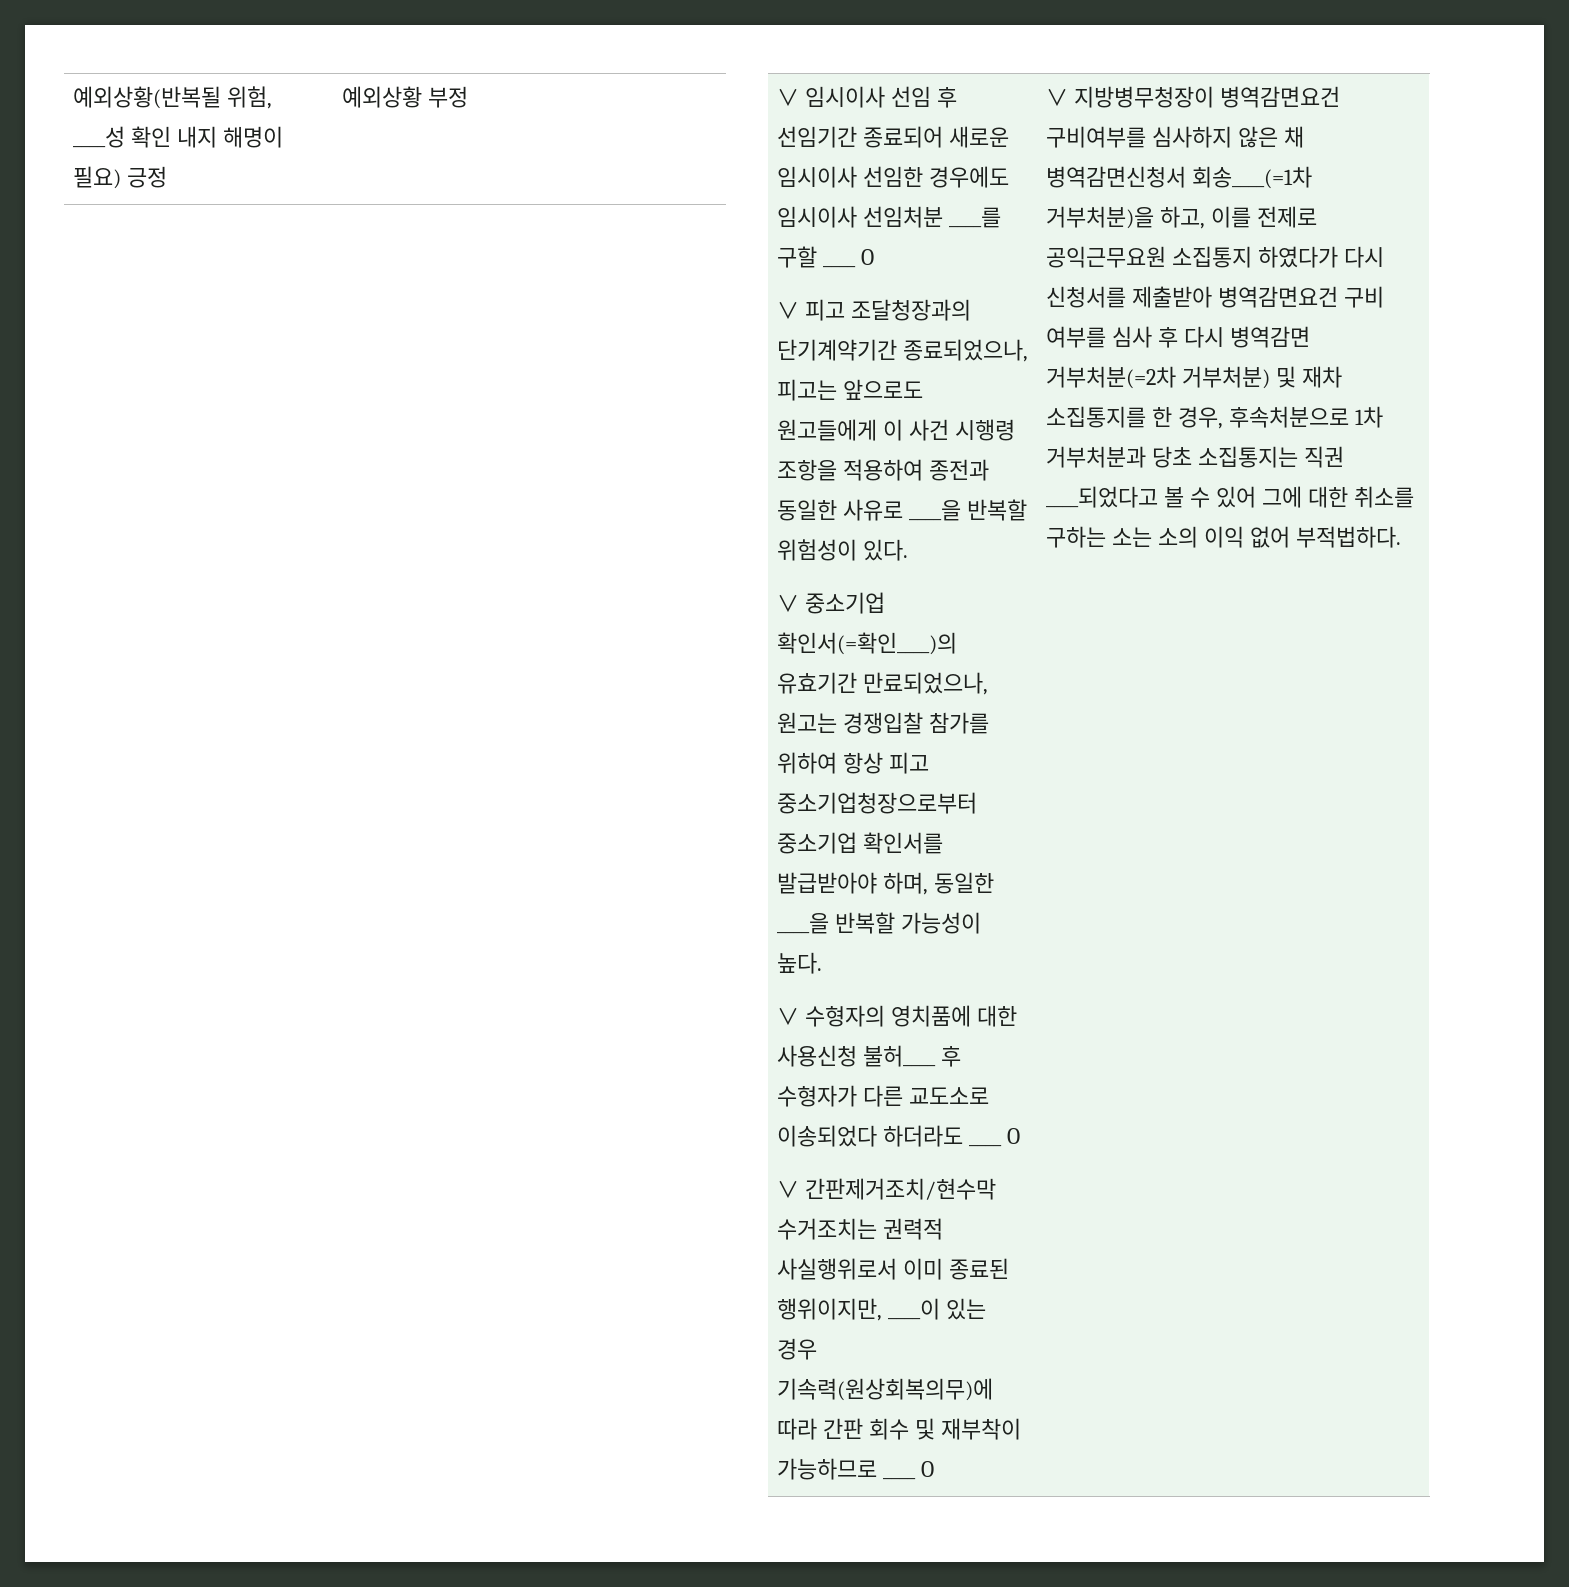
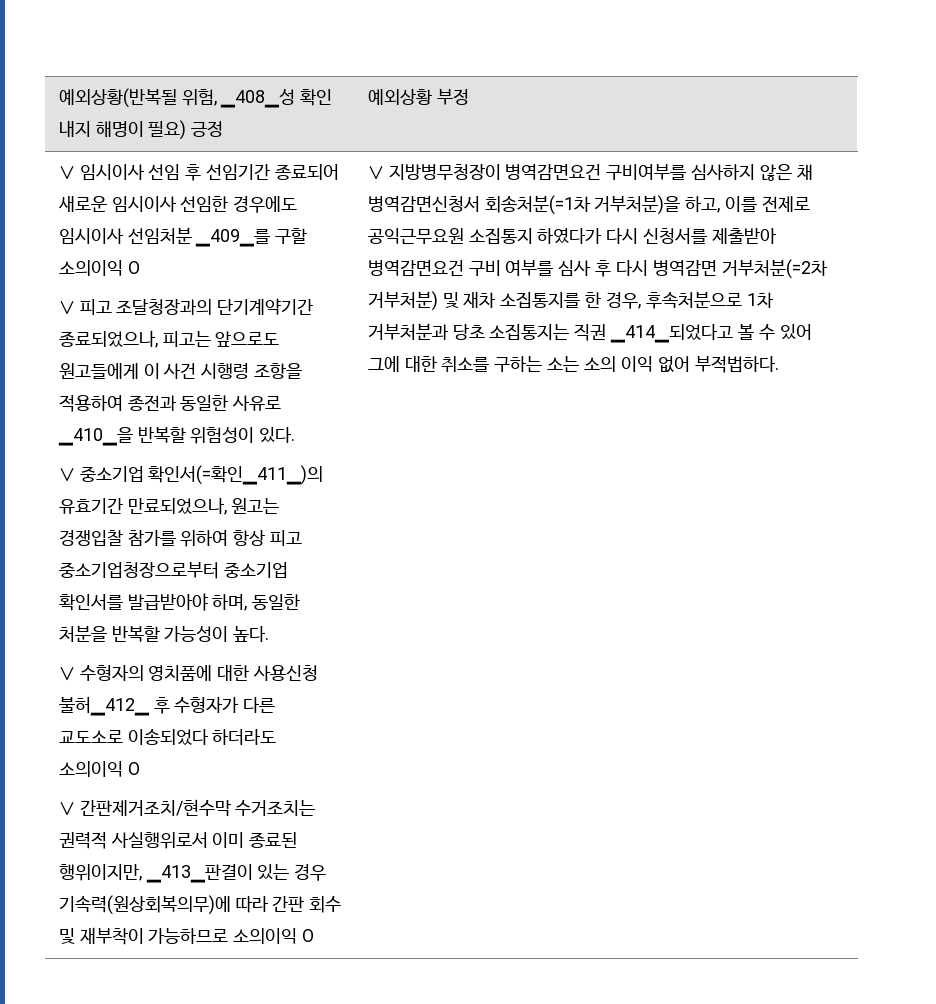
[73,126,126,148] ____성 -> [220,89,296,108] ▁408▁성
[949,207,1002,228] [777,246,857,268] ____를 구할 ____ -> [195,228,308,247] [58,260,123,276] ▁409▁를 구할 소의이익
[909,500,962,521] ____을 -> [57,427,133,446] ▁410▁을
[777,632,958,655] 확인서(=확인____)의 -> [148,465,324,485] 확인서(=확인▁411▁)의
[777,913,830,934] ____을 -> [58,625,107,642] 처분을
[863,1045,937,1067] 불허____ -> [58,696,150,716] 불허▁412▁
[969,1144,1003,1147] ____ -> [58,761,123,777] 소의이익
[888,1298,941,1320] ____이 -> [145,864,253,883] ▁413▁판결이
[883,1477,917,1480] ____ -> [233,928,298,944] 소의이익
[1192,166,1313,189] 회송____(=1차 -> [484,195,591,215] 회송처분(=1차
[1046,486,1159,508] ____되었다고 -> [610,324,734,343] ▁414▁되었다고

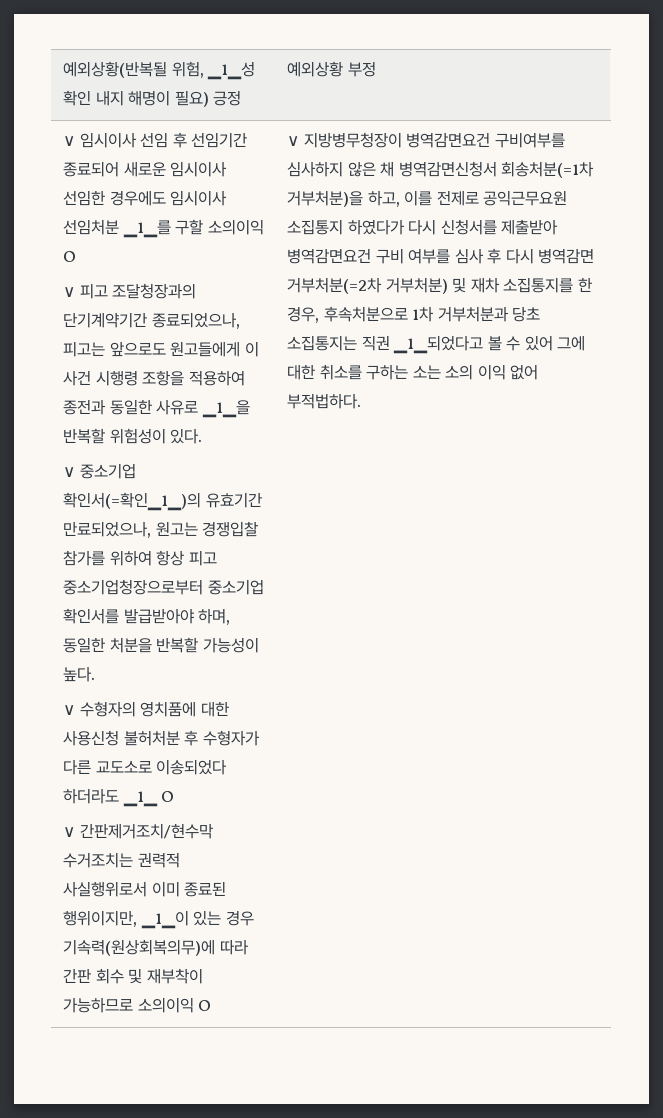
[220,89,296,108] ▁408▁성 -> [207,61,256,80] ▁1▁성
[195,229,271,247] ▁409▁를 -> [122,220,171,238] ▁1▁를
[57,427,133,446] ▁410▁을 -> [201,400,250,418] ▁1▁을
[148,465,324,485] 확인서(=확인▁411▁)의 -> [63,492,202,511] 확인서(=확인▁1▁)의
[58,696,150,716] 불허▁412▁ -> [123,730,180,746] 불허처분
[58,761,123,777] 소의이익 -> [122,791,158,807] ▁1▁
[145,864,253,883] ▁413▁판결이 -> [140,910,189,929] ▁1▁이
[610,324,734,343] ▁414▁되었다고 -> [393,335,484,354] ▁1▁되었다고

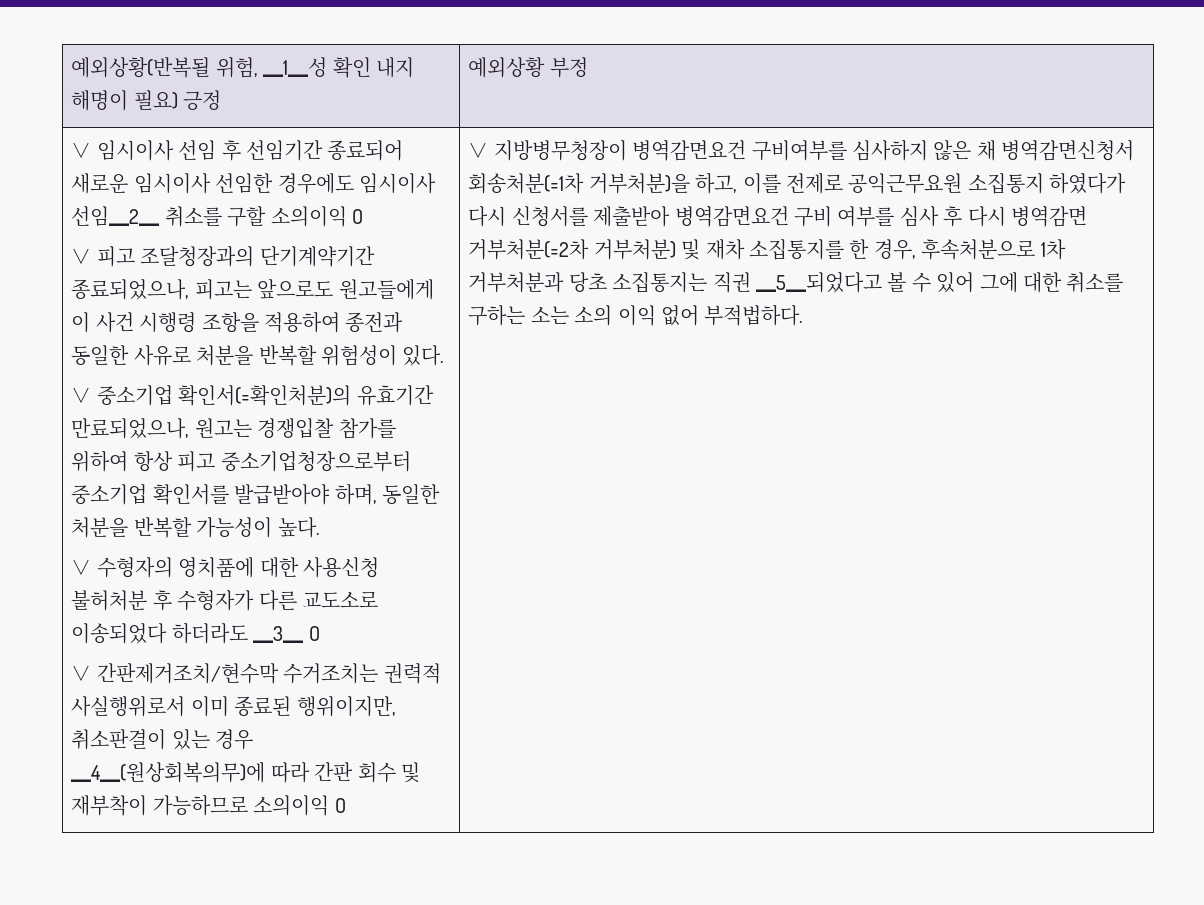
[63,219,171,238] 선임처분 ▁1▁를 -> [71,206,222,227] 선임▁2▁ 취소를
[201,400,250,418] ▁1▁을 -> [196,345,254,366] 처분을
[63,492,202,511] 확인서(=확인▁1▁)의 -> [178,385,352,406] 확인서(=확인처분)의
[122,791,158,807] ▁1▁ -> [253,626,304,643] ▁3▁
[140,910,189,929] ▁1▁이 -> [71,729,167,750] 취소판결이
[63,939,216,956] 기속력(원상회복의무)에 -> [71,762,266,783] ▁4▁(원상회복의무)에
[393,335,484,354] ▁1▁되었다고 -> [756,272,883,293] ▁5▁되었다고

